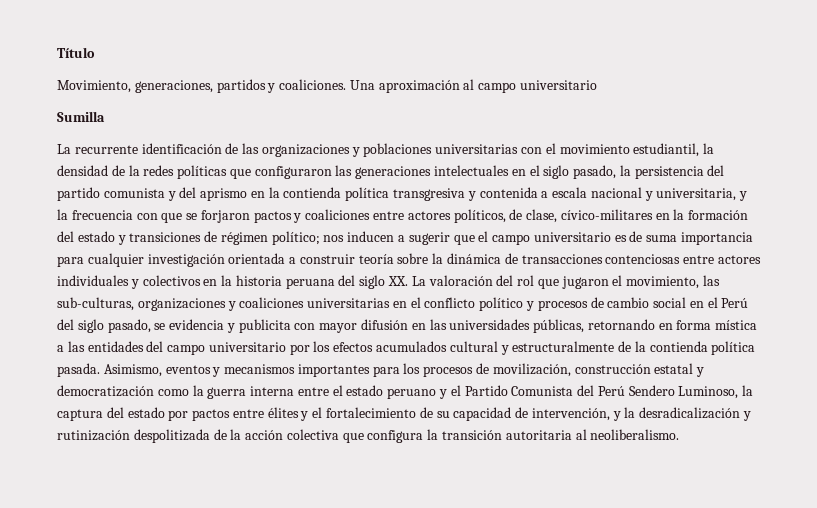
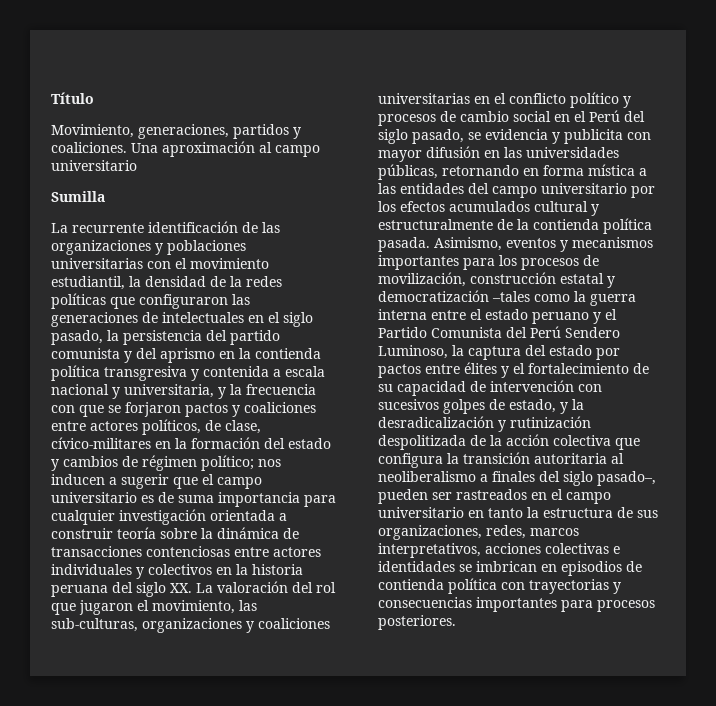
(432, 172) none -> [142,312,158,323] de
[129,232,202,242] transiciones -> [63,456,118,467] cambios
(154, 391) none -> [492,291,530,302] –tales
[531,408,610,421] intervención, -> [490,380,602,392] [378,399,556,414] intervención con sucesivos golpes de estado,
[590,429,680,440] neoliberalismo. -> [378,471,656,486] [378,489,611,504] [378,507,658,518] [378,525,579,540] [378,543,620,558] [378,561,642,576] [378,578,621,594] [378,597,655,612] [378,615,456,630] neoliberalismo a finales del siglo pasado–, pueden ser rastreados en el campo universitario en tanto la estructura de sus organizaciones, redes, marcos interpretativos, acciones colectivas e identidades se imbrican en episodios de contienda política con trayectorias y consecuencias importantes para procesos posteriores.

